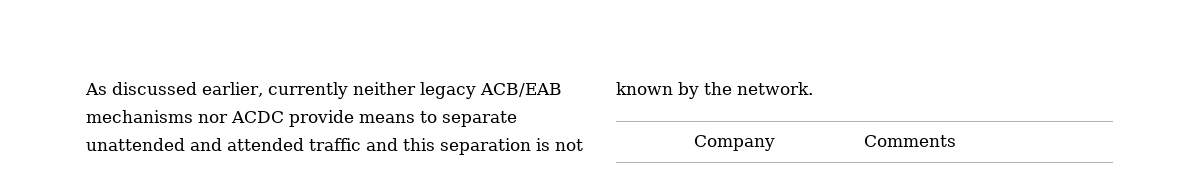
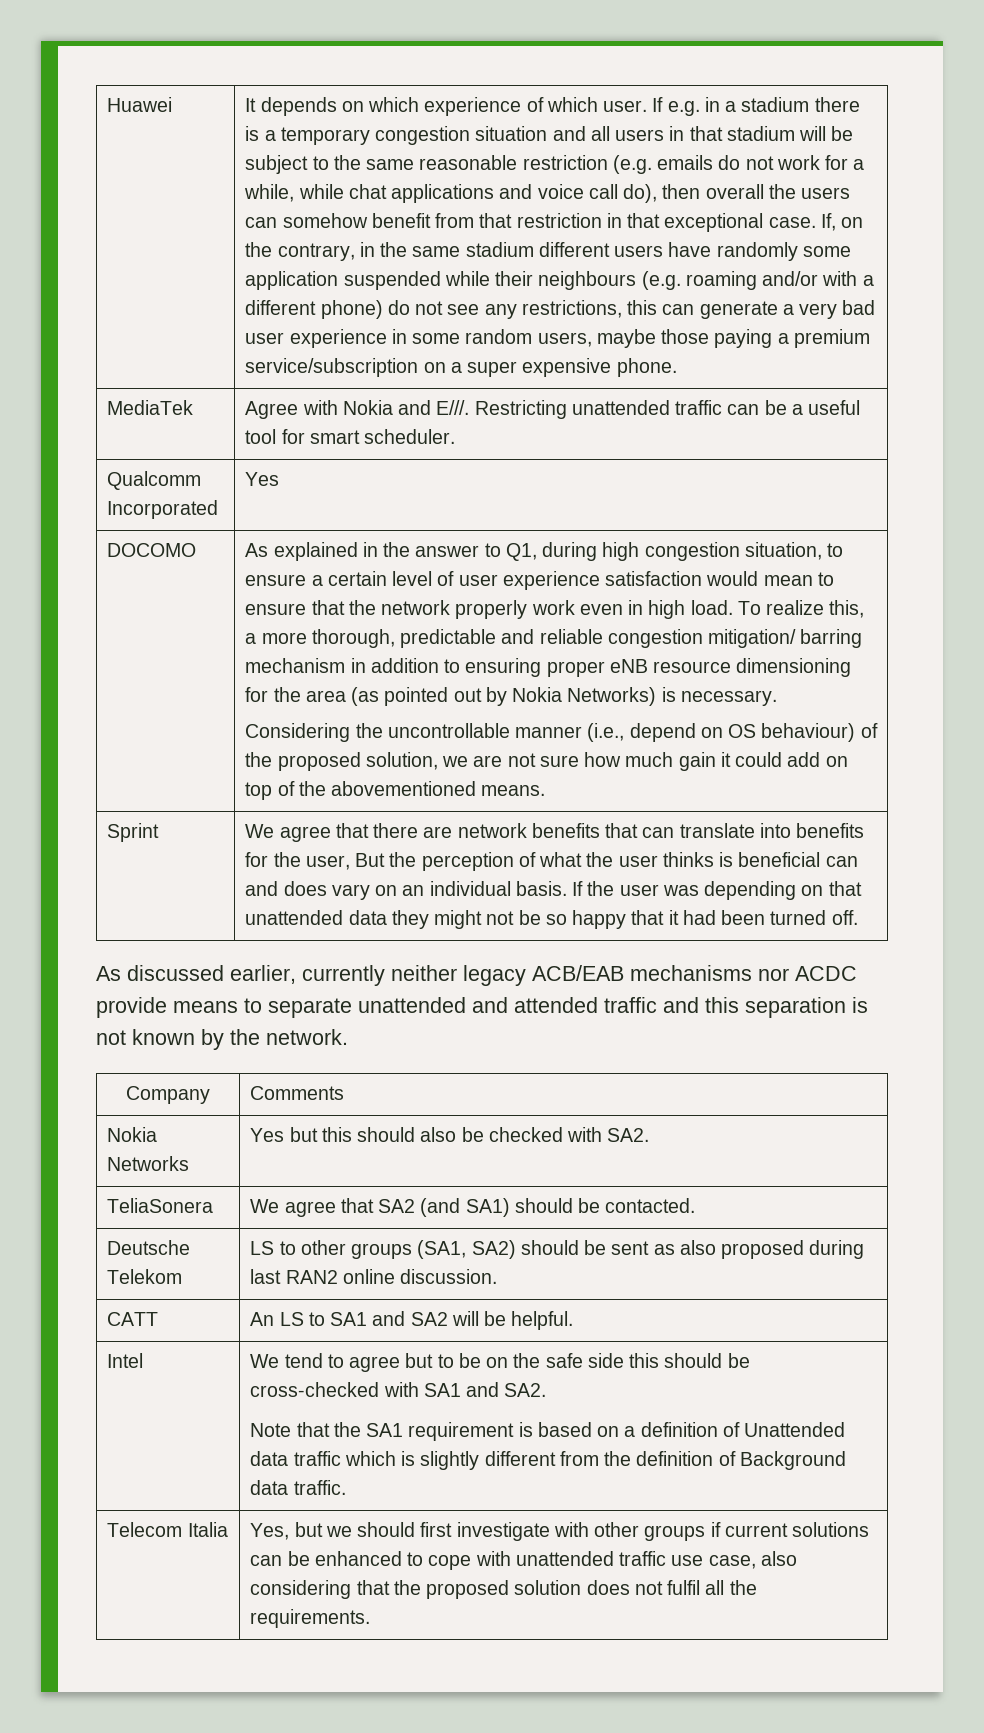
(85, 89) none -> [107,97,173,112] [245,97,860,116] [245,126,854,145] [245,155,865,174] [244,184,851,203] [245,213,864,232] [245,242,851,261] [245,271,874,290] [245,300,876,319] [245,329,870,348] [245,358,677,377] [107,400,194,415] [245,400,861,419] [245,429,456,444] [107,471,202,490] [107,500,219,519] [245,472,280,486] [107,543,197,557] [245,542,844,561] [245,571,834,590] [245,600,865,619] [245,629,863,648] [245,658,852,677] [245,687,777,706] [245,723,878,742] [245,752,848,771] [245,781,546,800] [107,823,160,842] [245,823,865,842] [245,852,858,871] [245,881,862,900] [245,910,858,929] Huawei | It depends on which experience of which user. If e.g. in a stadium there is a temporary congestion situation and all users in that stadium will be subject to the same reasonable restriction (e.g. emails do not work for a while, while chat applications and voice call do), then overall the users can somehow benefit from that restriction in that exceptional case. If, on the contrary, in the same stadium different users have randomly some application suspended while their neighbours (e.g. roaming and/or with a different phone) do not see any restrictions, this can generate a very bad user experience in some random users, maybe those paying a premium service/subscription on a super expensive phone. // MediaTek | Agree with Nokia and E///. Restricting unattended traffic can be a useful tool for smart scheduler. // Qualcomm Incorporated | Yes // DOCOMO | As explained in the answer to Q1, during high congestion situation, to ensure a certain level of user experience satisfaction would mean to ensure that the network properly work even in high load. To realize this, a more thorough, predictable and reliable congestion mitigation/ barring mechanism in addition to ensuring proper eNB resource dimensioning for the area (as pointed out by Nokia Networks) is necessary. // Considering the uncontrollable manner (i.e., depend on OS behaviour) of the proposed solution, we are not sure how much gain it could add on top of the abovementioned means. // Sprint | We agree that there are network benefits that can translate into benefits for the user, But the perception of what the user thinks is beneficial can and does vary on an individual basis. If the user was depending on that unattended data they might not be so happy that it had been turned off. //
(956, 141) none -> [107,1127,158,1142] [107,1156,190,1171] [250,1127,650,1142] [107,1198,214,1213] [250,1198,696,1217] [107,1240,191,1255] [107,1269,183,1284] [250,1240,865,1259] [250,1269,498,1284] [107,1312,159,1326] [250,1311,574,1330] [107,1353,144,1368] [250,1353,750,1372] [250,1382,547,1397] [250,1422,846,1441] [250,1451,846,1470] [250,1480,346,1495] [107,1522,228,1537] [250,1522,870,1541] [250,1551,797,1570] [250,1580,757,1599] [250,1609,371,1628] // Nokia Networks | Yes but this should also be checked with SA2. // TeliaSonera | We agree that SA2 (and SA1) should be contacted. // Deutsche Telekom | LS to other groups (SA1, SA2) should be sent as also proposed during last RAN2 online discussion. // CATT | An LS to SA1 and SA2 will be helpful. // Intel | We tend to agree but to be on the safe side this should be cross-checked with SA1 and SA2. // Note that the SA1 requirement is based on a definition of Unattended data traffic which is slightly different from the definition of Background data traffic. // Telecom Italia | Yes, but we should first investigate with other groups if current solutions can be enhanced to cope with unattended traffic use case, also considering that the proposed solution does not fulfil all the requirements.

